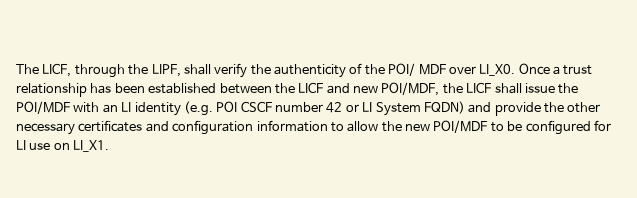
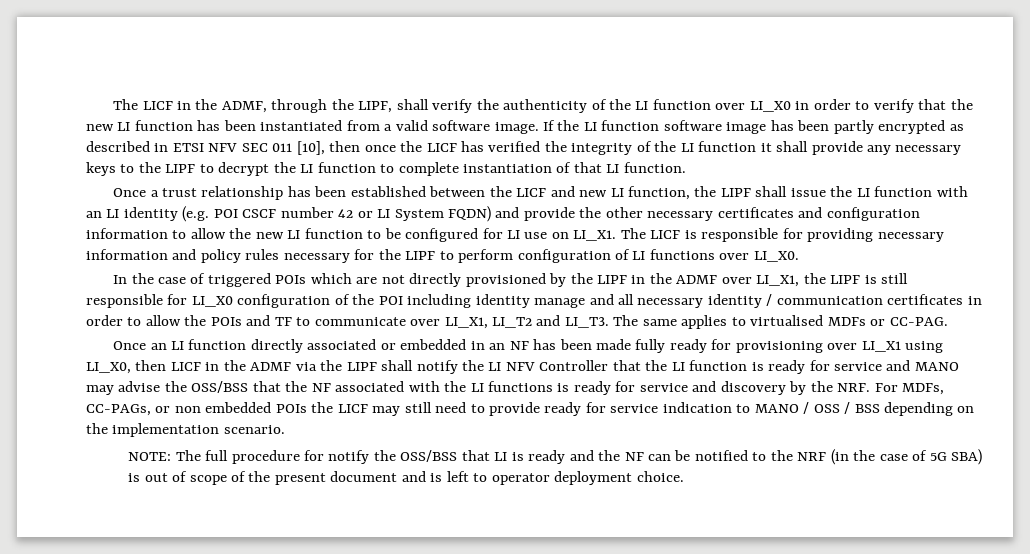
[16,63,72,77] The LICF, -> [113,99,267,113] The LICF in the ADMF,
[388,63,516,76] POI/ MDF over LI_X0. -> [635,99,973,113] [86,120,964,134] [86,141,962,155] [86,162,686,176] LI function over LI_X0 in order to verify that the new LI function has been instantiated from a valid software image. If the LI function software image has been partly encrypted as described in ETSI NFV SEC 011 [10], then once the LICF has verified the integrity of the LI function it shall provide any necessary keys to the LIPF to decrypt the LI function to complete instantiation of that LI function. //
[381,82,492,96] POI/MDF, the LICF -> [610,186,751,200] LI function, the LIPF
[16,101,70,114] POI/MDF -> [856,186,933,197] LI function
[433,120,488,133] POI/MDF -> [287,228,363,239] LI function
(110, 146) none -> [620,228,944,242] [86,249,799,263] [113,273,909,287] [86,294,982,308] [86,315,948,329] [113,339,944,353] [86,360,959,374] [86,381,945,395] [86,402,975,416] [86,423,285,437] [128,449,983,465] [128,471,684,485] The LICF is responsible for providing necessary information and policy rules necessary for the LIPF to perform configuration of LI functions over LI_X0. // In the case of triggered POIs which are not directly provisioned by the LIPF in the ADMF over LI_X1, the LIPF is still responsible for LI_X0 configuration of the POI including identity manage and all necessary identity / communication certificates in order to allow the POIs and TF to communicate over LI_X1, LI_T2 and LI_T3. The same applies to virtualised MDFs or CC-PAG. // Once an LI function directly associated or embedded in an NF has been made fully ready for provisioning over LI_X1 using LI_X0, then LICF in the ADMF via the LIPF shall notify the LI NFV Controller that the LI function is ready for service and MANO may advise the OSS/BSS that the NF associated with the LI functions is ready for service and discovery by the NRF. For MDFs, CC-PAGs, or non embedded POIs the LICF may still need to provide ready for service indication to MANO / OSS / BSS depending on the implementation scenario. // NOTE: The full procedure for notify the OSS/BSS that LI is ready and the NF can be notified to the NRF (in the case of 5G SBA) is out of scope of the present document and is left to operator deployment choice.

